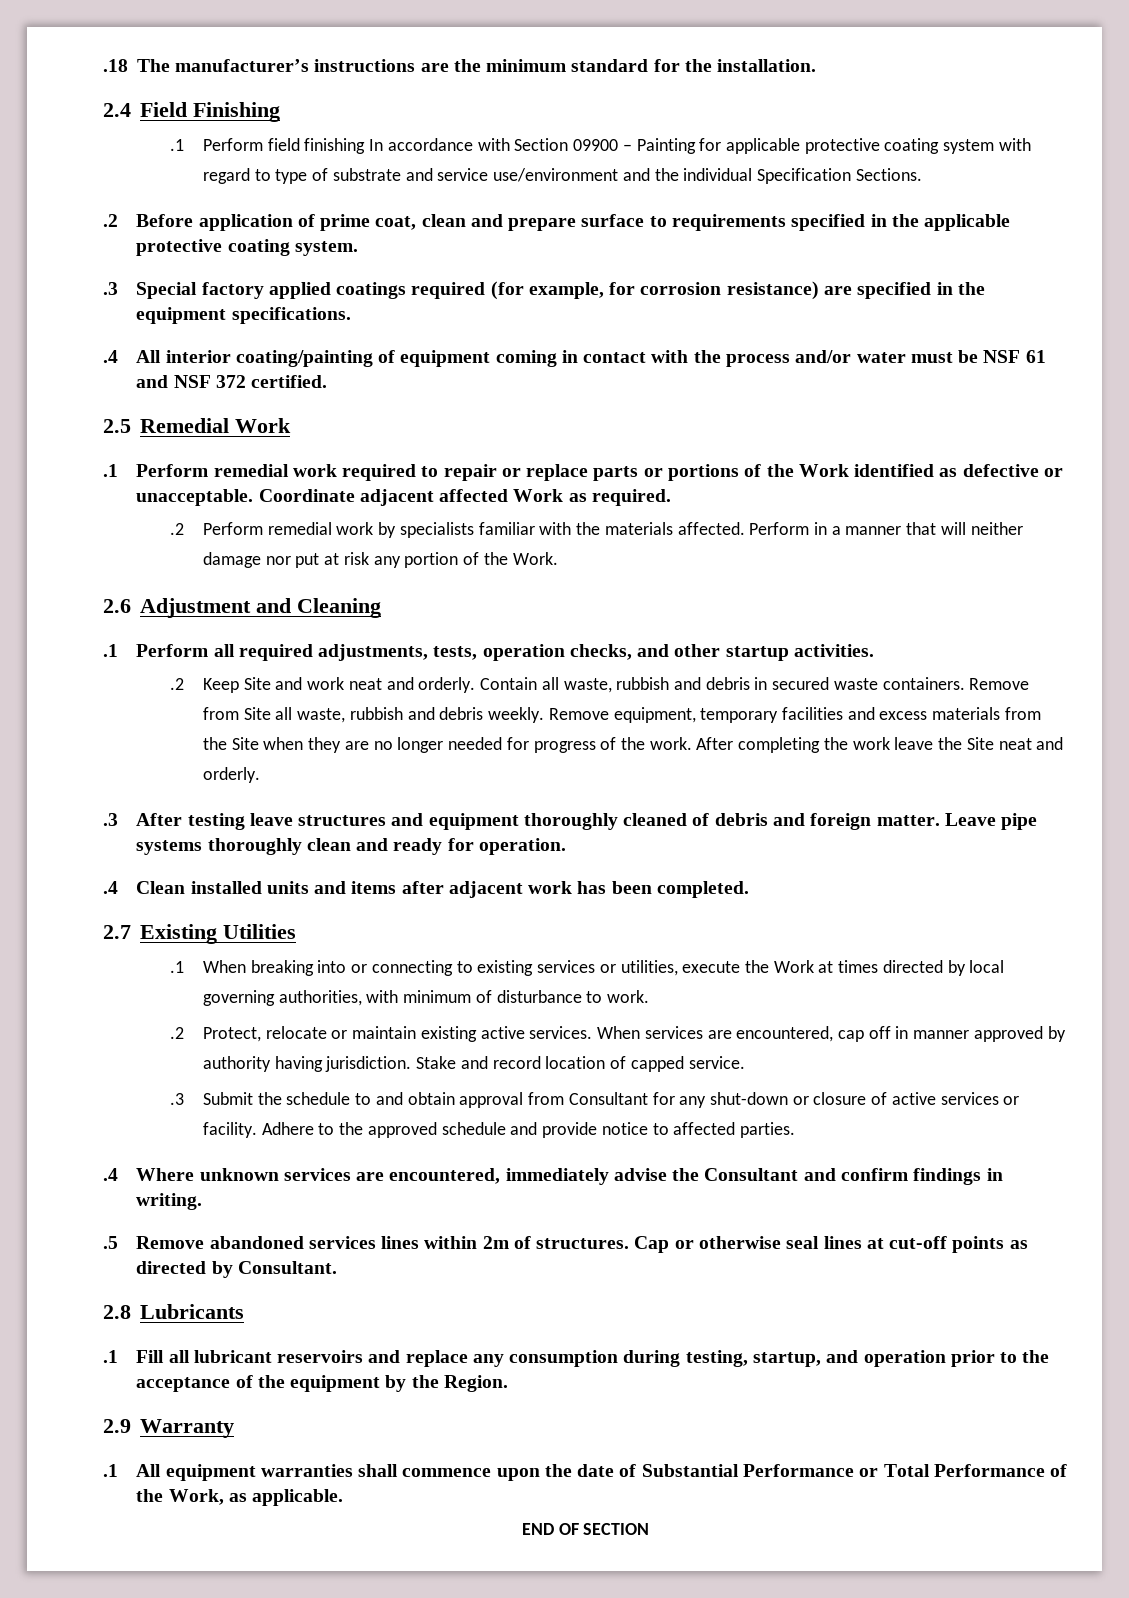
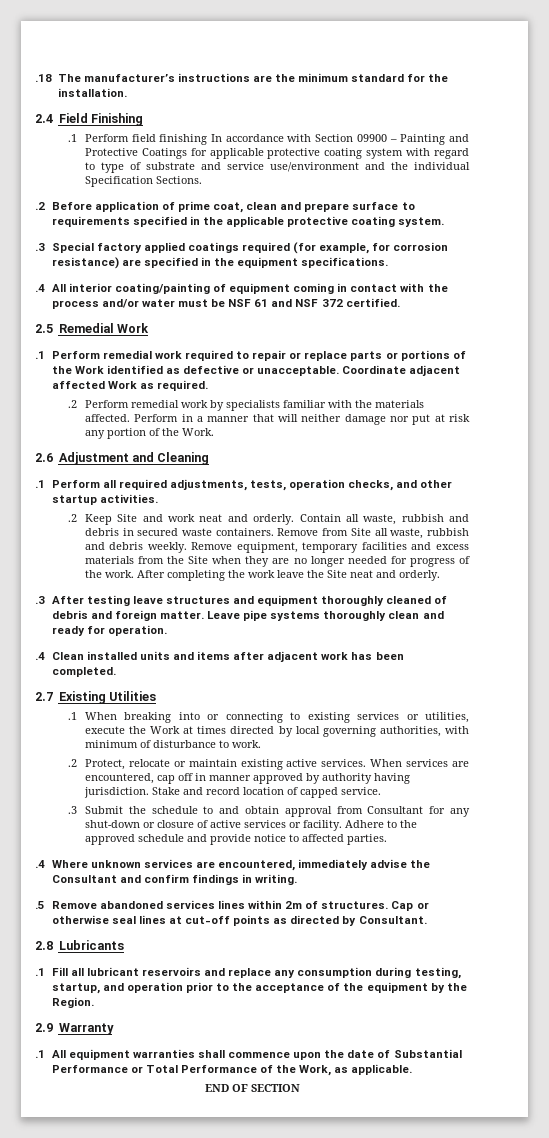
(696, 146) none -> [449,134,470,142] [84,148,187,159] and Protective Coatings

